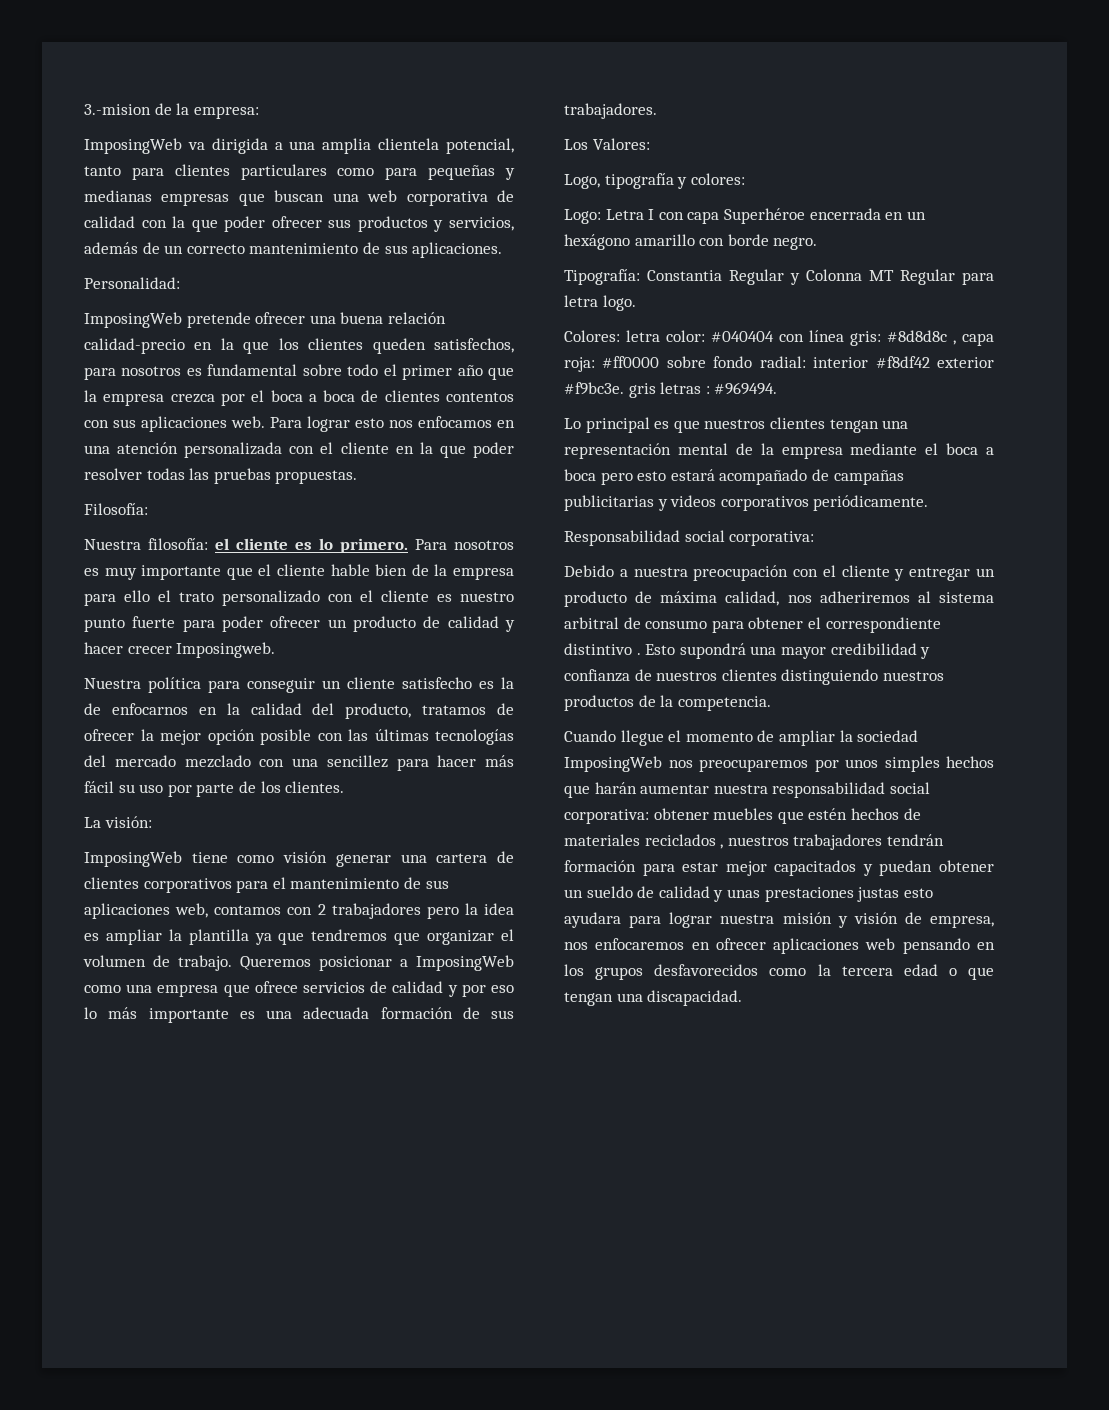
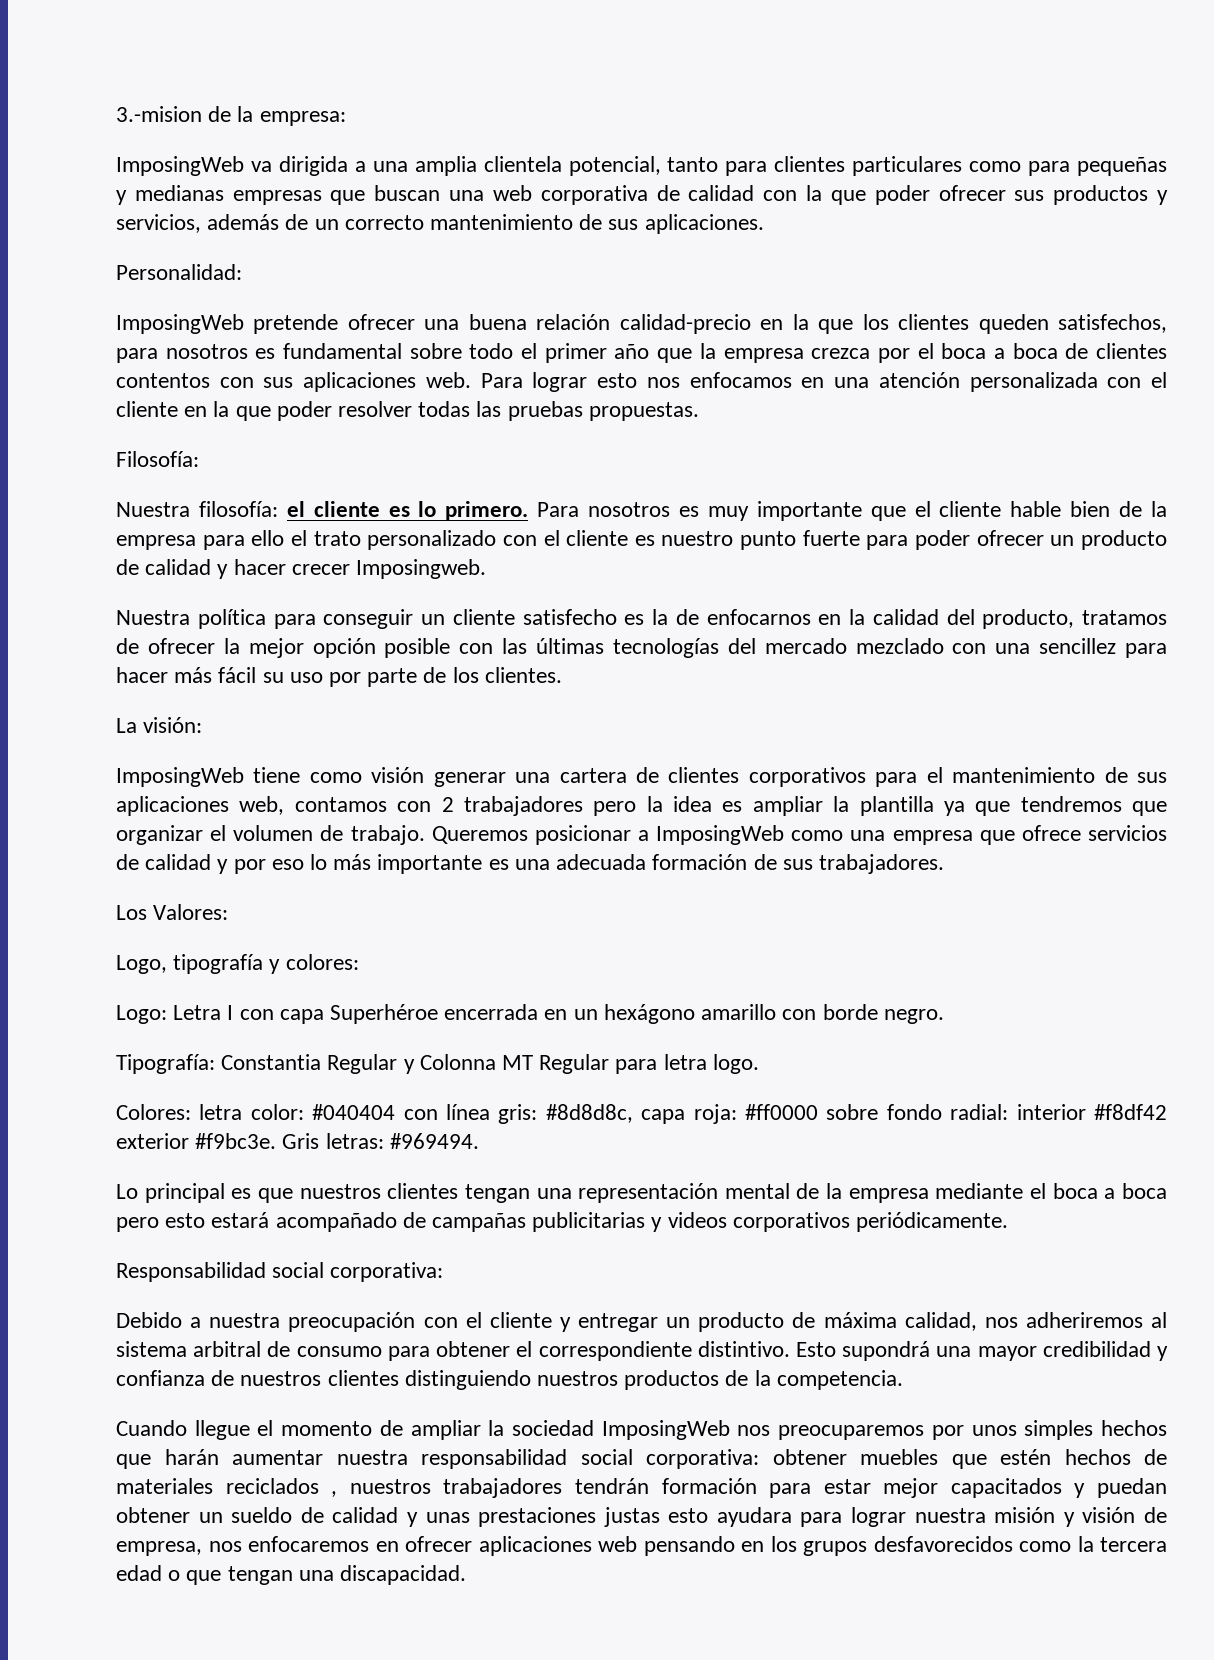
[887,330,956,345] #8d8d8c , -> [545,1104,633,1123] #8d8d8c,
[628,382,710,398] gris letras : -> [282,1133,384,1149] Gris letras:
[564,643,641,655] distintivo . -> [697,1341,790,1357] distintivo.

